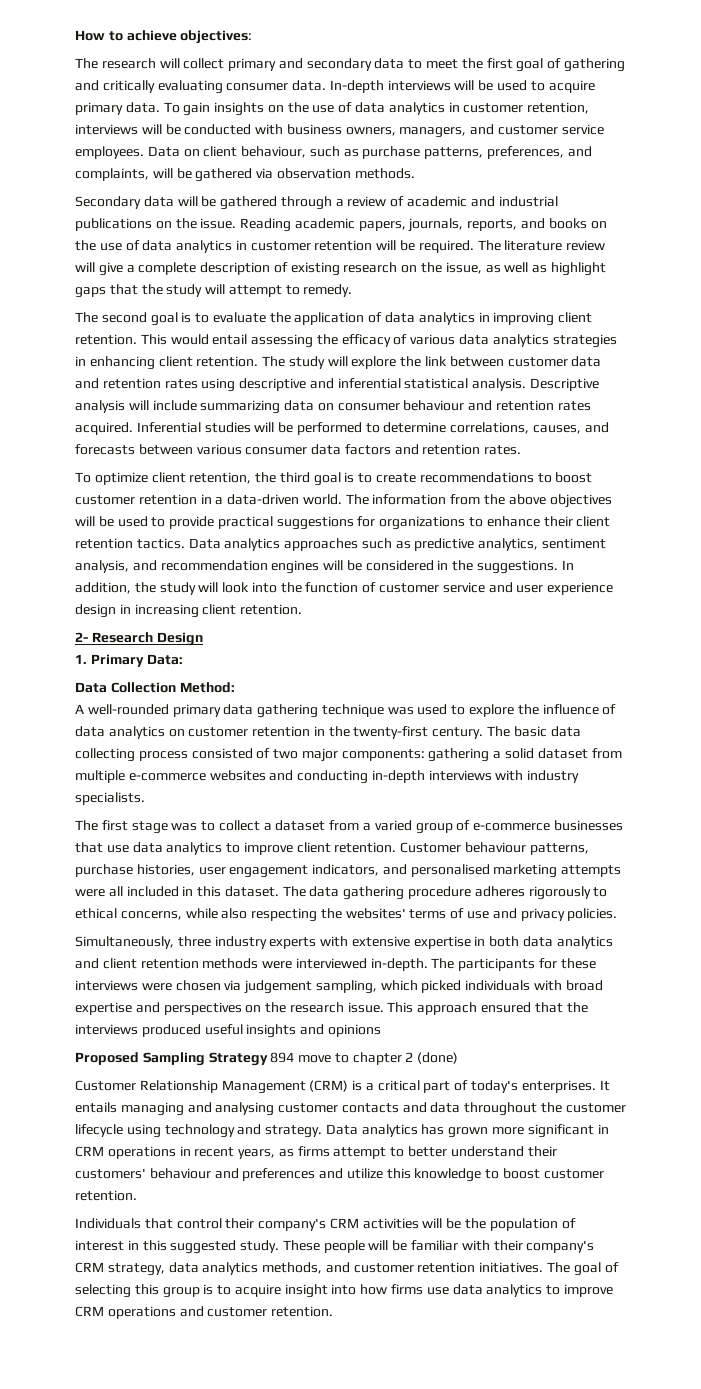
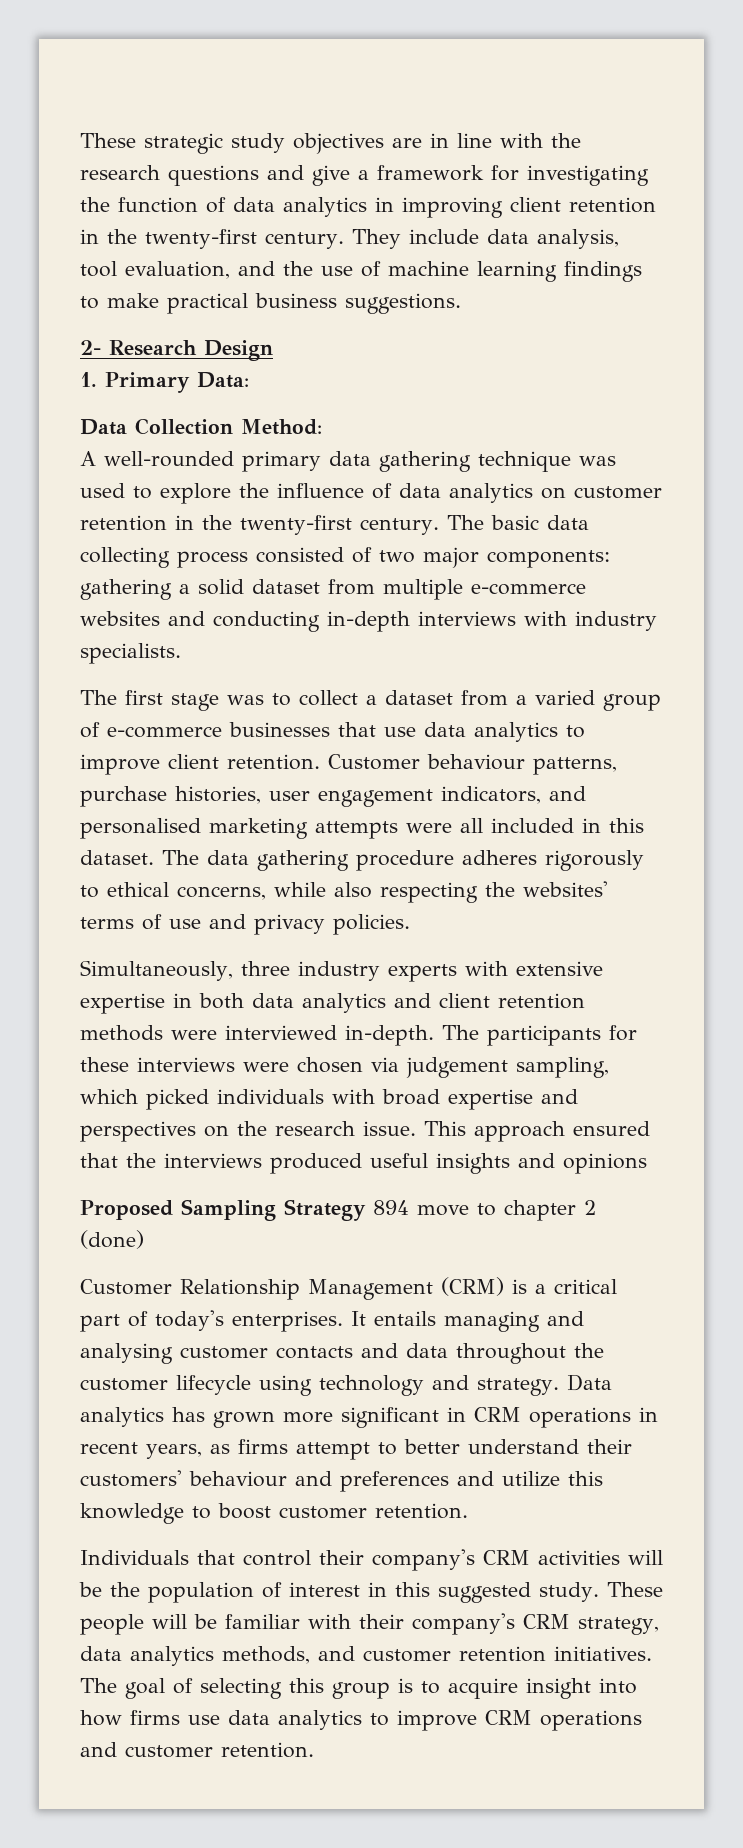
[75,30,253,44] [75,58,625,72] [75,80,595,94] [75,102,590,116] [75,124,604,138] [75,146,592,159] [75,168,415,182] [75,196,558,210] [75,218,607,232] [75,240,606,253] [75,262,606,276] [75,284,353,298] [75,312,365,326] How to achieve objectives: // The research will collect primary and secondary data to meet the first goal of gathering and critically evaluating consumer data. In-depth interviews will be used to acquire primary data. To gain insights on the use of data analytics in customer retention, interviews will be conducted with business owners, managers, and customer service employees. Data on client behaviour, such as purchase patterns, preferences, and complaints, will be gathered via observation methods. // Secondary data will be gathered through a review of academic and industrial publications on the issue. Reading academic papers, journals, reports, and books on the use of data analytics in customer retention will be required. The literature review will give a complete description of existing research on the issue, as well as highlight gaps that the study will attempt to remedy. // The second goal is to evaluate the application -> [80,133,581,154] [80,165,649,186] [80,197,198,213] These strategic study objectives are in line with the research questions and give a framework for investigating the function
[75,334,617,348] [75,356,602,370] [75,378,600,392] [75,400,591,414] [75,422,609,435] [75,444,522,455] [75,472,593,486] [75,494,612,508] [75,516,611,530] [75,538,607,551] [75,560,574,574] [75,582,614,595] [75,604,303,618] retention. This would entail assessing the efficacy of various data analytics strategies in enhancing client retention. The study will explore the link between customer data and retention rates using descriptive and inferential statistical analysis. Descriptive analysis will include summarizing data on consumer behaviour and retention rates acquired. Inferential studies will be performed to determine correlations, causes, and forecasts between various consumer data factors and retention rates. // To optimize client retention, the third goal is to create recommendations to boost customer retention in a data-driven world. The information from the above objectives will be used to provide practical suggestions for organizations to enhance their client retention tactics. Data analytics approaches such as predictive analytics, sentiment analysis, and recommendation engines will be considered in the suggestions. In addition, the study will look into the function of customer service and user experience design in increasing client retention. -> [569,197,656,213] [80,229,619,249] [80,261,642,282] [80,293,461,314] retention in the twenty-first century. They include data analysis, tool evaluation, and the use of machine learning findings to make practical business suggestions.

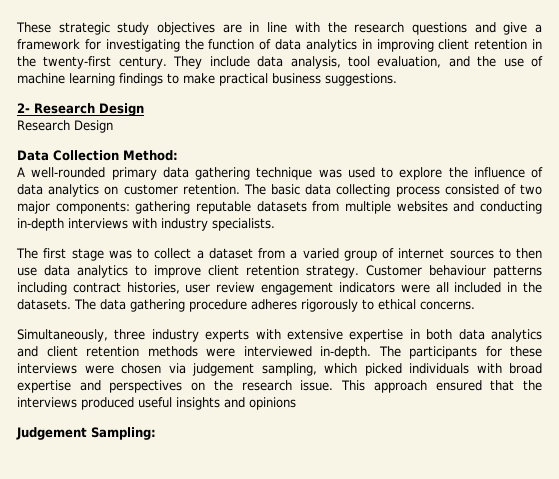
[80,372,249,393] 1. Primary Data: -> [17,120,113,133] Research Design
[80,515,439,535] retention in the twenty-first century. -> [182,184,240,195] retention.
[179,579,320,595] a solid dataset -> [195,201,307,214] reputable datasets
[471,583,586,595] e-commerce -> (391, 207) none
[107,722,376,738] e-commerce businesses that -> [398,248,542,259] internet sources to then
[227,754,617,775] [80,786,586,807] [80,818,398,839] retention. Customer behaviour patterns, purchase histories, user engagement indicators, and personalised marketing attempts -> [246,265,542,278] [17,282,395,295] retention strategy. Customer behaviour patterns including contract histories, user review engagement indicators
[609,818,644,833] [80,850,154,865] this dataset. -> [523,282,542,293] [17,299,71,310] the datasets.
[177,881,608,903] [80,914,410,935] concerns, while also respecting the websites' terms of use and privacy policies. -> [420,301,475,310] concerns.
[80,1199,596,1221] [80,1230,144,1249] [80,1277,617,1300] [80,1310,584,1332] [80,1343,604,1364] [80,1374,612,1396] [80,1407,658,1428] [80,1439,632,1460] [80,1470,603,1492] [80,1503,468,1524] [80,1549,663,1571] [79,1582,663,1603] [80,1613,659,1635] [80,1646,652,1666] [80,1678,637,1699] [80,1710,642,1731] [80,1742,314,1758] Proposed Sampling Strategy 894 move to chapter 2 (done) // Customer Relationship Management (CRM) is a critical part of today's enterprises. It entails managing and analysing customer contacts and data throughout the customer lifecycle using technology and strategy. Data analytics has grown more significant in CRM operations in recent years, as firms attempt to better understand their customers' behaviour and preferences and utilize this knowledge to boost customer retention. // Individuals that control their company's CRM activities will be the population of interest in this suggested study. These people will be familiar with their company's CRM strategy, data analytics methods, and customer retention initiatives. The goal of selecting this group is to acquire insight into how firms use data analytics to improve CRM operations and customer retention. -> [16,427,156,440] Judgement Sampling:

